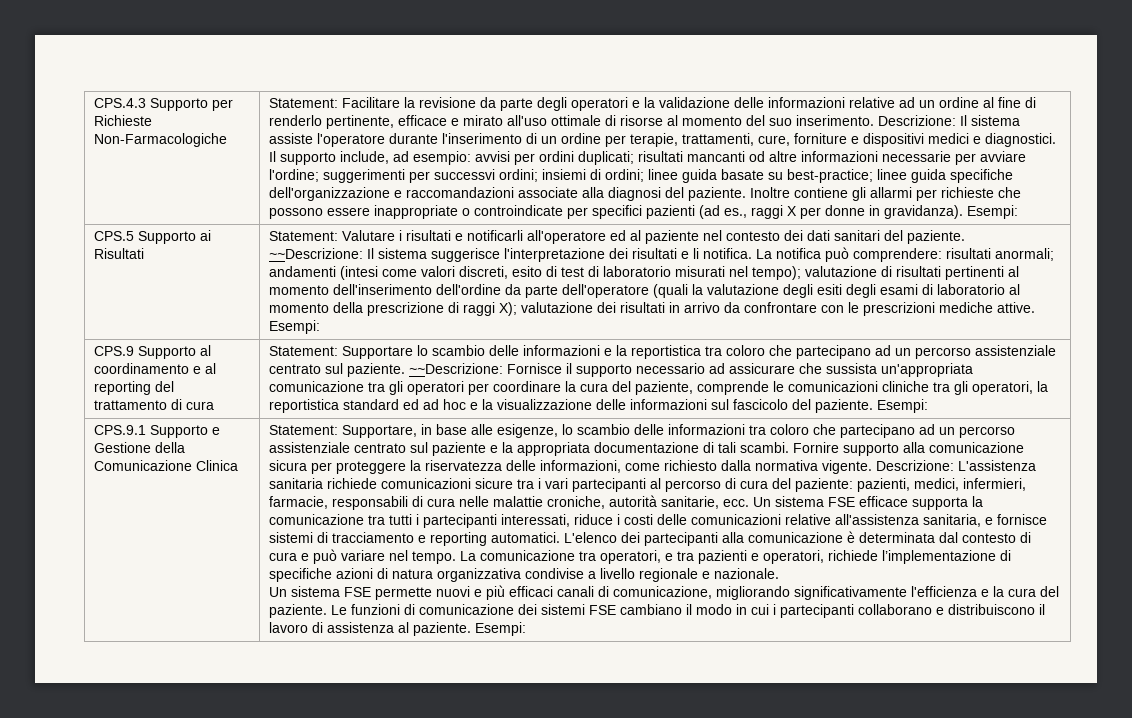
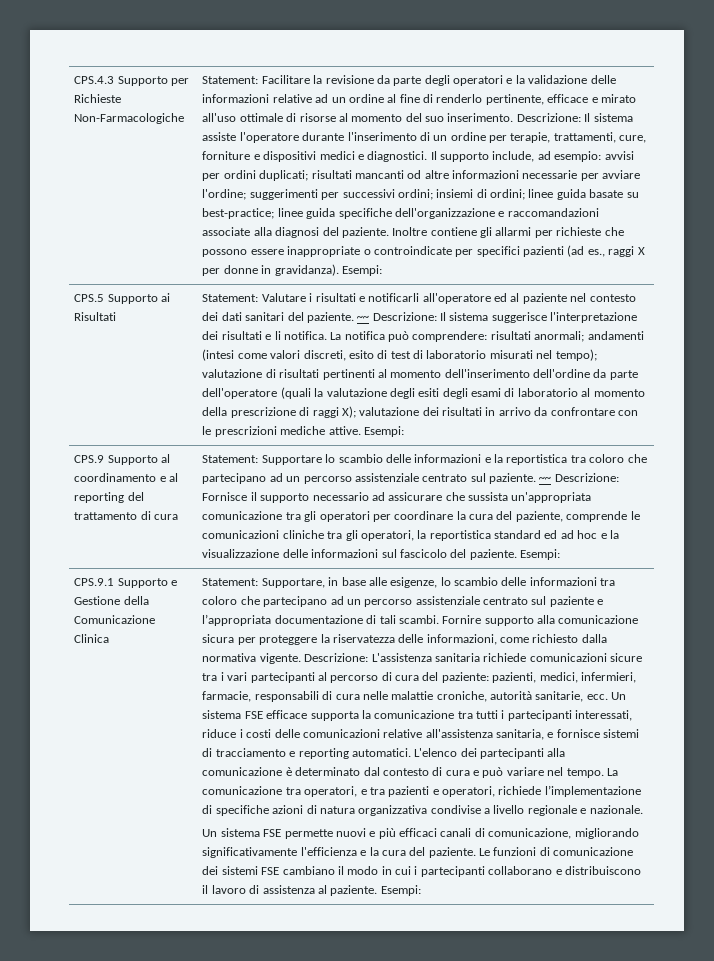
[433,169,495,180] successvi -> [342,189,395,198] successivi
[268,248,363,259] ~~Descrizione: -> [357,312,437,321] ~~ Descrizione:
[408,363,503,374] ~~Descrizione: -> [539,473,619,482] ~~ Descrizione:
[501,442,590,456] la appropriata -> [202,614,272,626] l’appropriata
[858,532,935,543] determinata -> [295,767,361,776] determinato

